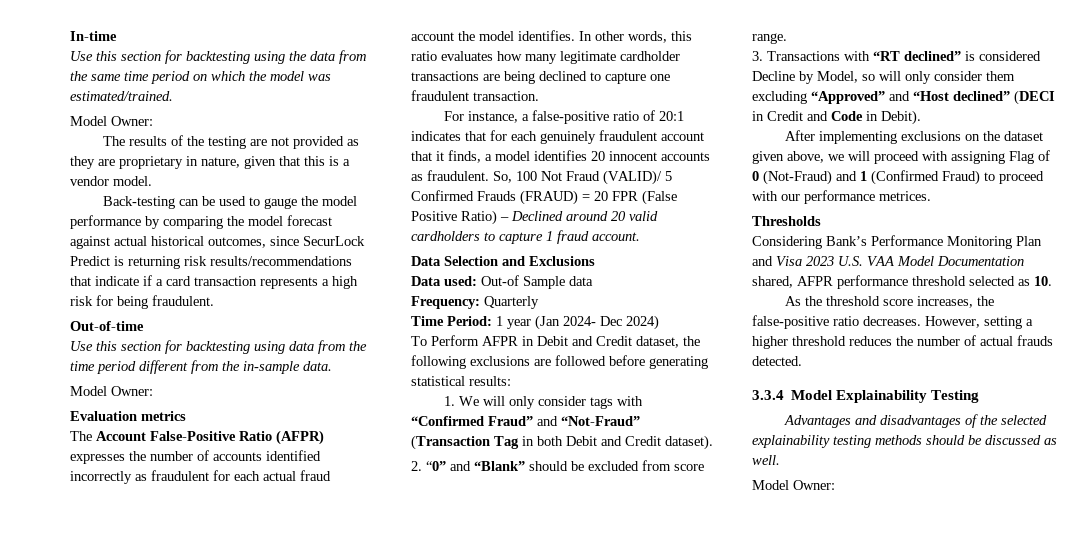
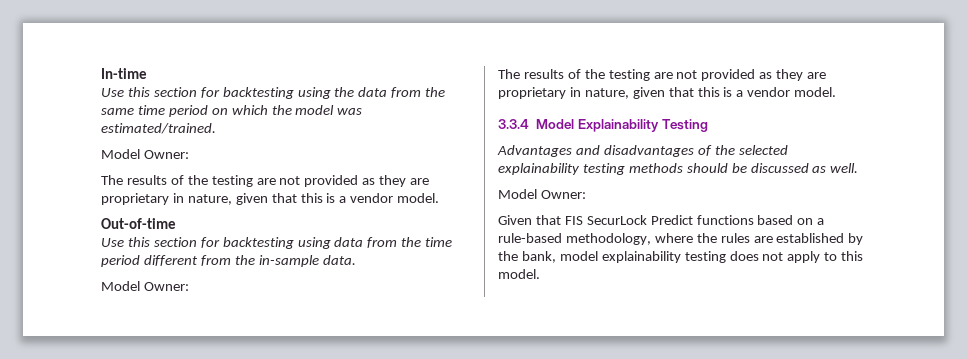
[102,196,357,209] [70,215,332,229] [70,236,365,249] [70,256,352,269] [70,275,358,289] [70,295,214,309] // Back-testing can be used to gauge the model performance by comparing the model forecast against actual historical outcomes, since SecurLock Predict is returning risk results/recommendations that indicate if a card transaction represents a high risk for being fraudulent. -> (440, 198) none
[70,411,186,421] [70,430,324,445] [70,450,321,464] [70,470,331,484] [411,30,692,43] [411,51,680,64] [411,71,670,84] [411,90,539,101] [443,110,684,124] [411,130,704,144] [411,150,710,163] [411,170,672,185] [411,190,677,205] [411,210,658,225] [411,230,640,244] [411,256,595,266] [411,275,593,289] [411,296,539,309] [411,315,659,330] [411,335,700,348] [411,355,708,369] [411,376,511,386] [443,396,643,409] [411,416,640,426] [411,435,713,450] [411,460,704,471] [752,33,787,44] [752,51,1041,61] [752,71,1015,84] [752,90,1055,105] [752,110,921,125] [784,130,1043,144] [752,150,1050,164] [752,170,1044,185] [752,190,931,204] [752,216,821,226] [752,235,1042,249] [752,256,1024,266] [752,275,1052,289] [784,296,994,308] [752,315,1033,329] [752,335,1053,349] [752,356,802,366] // Evaluation metrics // The Account False-Positive Ratio (AFPR) expresses the number of accounts identified incorrectly as fraudulent for each actual fraud account the model identifies. In other words, this ratio evaluates how many legitimate cardholder transactions are being declined to capture one fraudulent transaction. // For instance, a false-positive ratio of 20:1 indicates that for each genuinely fraudulent account that it finds, a model identifies 20 innocent accounts as fraudulent. So, 100 Not Fraud (VALID)/ 5 Confirmed Frauds (FRAUD) = 20 FPR (False Positive Ratio) – Declined around 20 valid cardholders to capture 1 fraud account. // Data Selection and Exclusions // Data used: Out-of Sample data // Frequency: Quarterly // Time Period: 1 year (Jan 2024- Dec 2024) // To Perform AFPR in Debit and Credit dataset, the following exclusions are followed before generating statistical results: // 1. We will only consider tags with “Confirmed Fraud” and “Not-Fraud” (Transaction Tag in both Debit and Credit dataset). // 2. “0” and “Blank” should be excluded from score range. // 3. Transactions with “RT declined” is considered Decline by Model, so will only consider them excluding “Approved” and “Host declined” (DECI in Credit and Code in Debit). // After implementing exclusions on the dataset given above, we will proceed with assigning Flag of 0 (Not-Fraud) and 1 (Confirmed Fraud) to proceed with our performance metrices. // Thresholds // Considering Bank’s Performance Monitoring Plan and Visa 2023 U.S. VAA Model Documentation shared, AFPR performance threshold selected as 10. // As the threshold score increases, the false-positive ratio decreases. However, setting a higher threshold reduces the number of actual frauds detected. -> [498,69,827,81] [498,87,837,99] // The results of the testing are not provided as they are proprietary in nature, given that this is a vendor model.
(835, 485) none -> [498,215,825,225] [498,233,864,245] [498,251,864,263] [498,269,540,279] // Given that FIS SecurLock Predict functions based on a rule-based methodology, where the rules are established by the bank, model explainability testing does not apply to this model.

